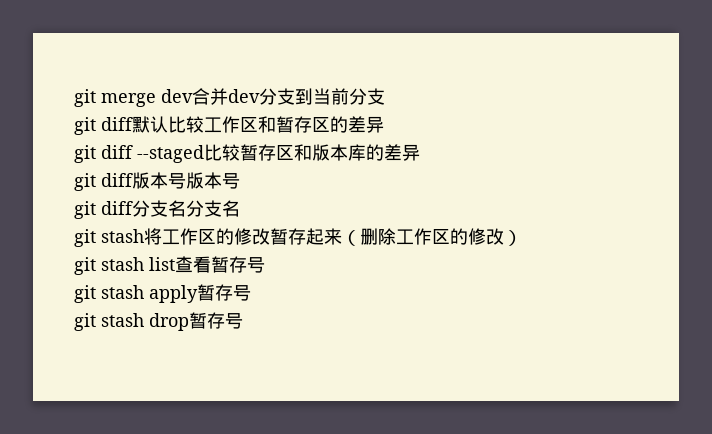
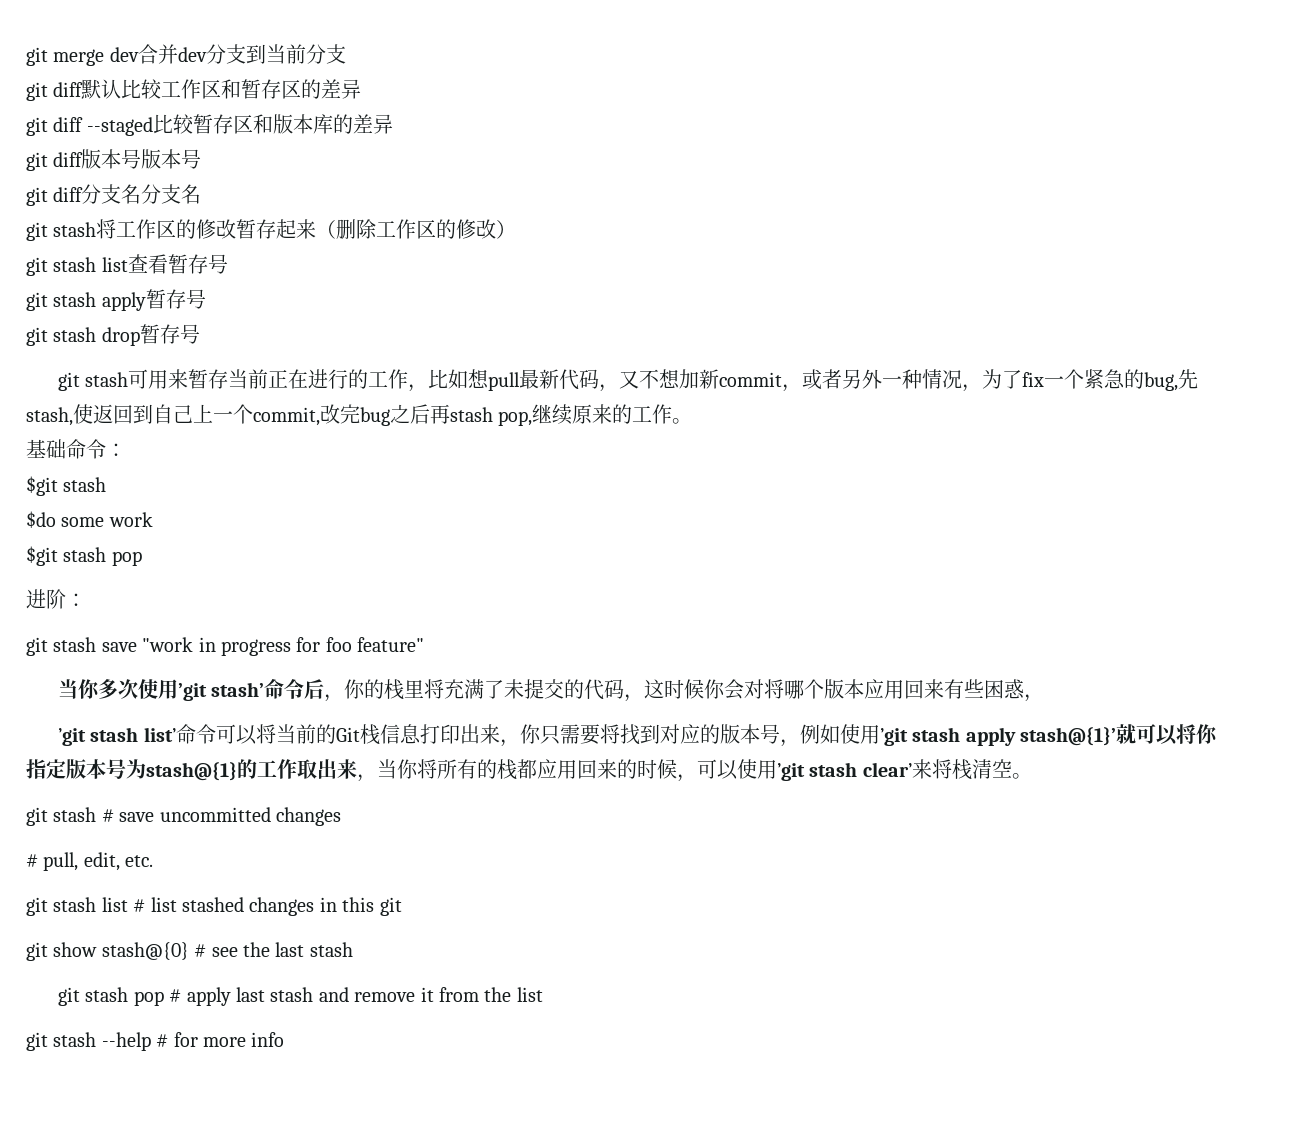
(243, 321) none -> [57,369,1199,392] [26,404,693,426] [26,439,126,459] [26,476,107,496] [26,511,153,528] [26,546,142,566] [26,589,86,609] [26,637,425,656] [57,679,1045,702] [57,724,1218,747] [26,759,1032,782] [26,807,341,826] [26,852,154,871] [26,897,402,916] [26,942,353,961] [57,987,543,1006] [26,1032,285,1051] // git stash可用来暂存当前正在进行的工作，比如想pull最新代码，又不想加新commit，或者另外一种情况，为了fix一个紧急的bug,先stash,使返回到自己上一个commit,改完bug之后再stash pop,继续原来的工作。 // 基础命令： // $git stash // $do some work // $git stash pop // 进阶： // git stash save "work in progress for foo feature" // 当你多次使用’git stash’命令后，你的栈里将充满了未提交的代码，这时候你会对将哪个版本应用回来有些困惑， // ’git stash list’命令可以将当前的Git栈信息打印出来，你只需要将找到对应的版本号，例如使用’git stash apply stash@{1}’就可以将你指定版本号为stash@{1}的工作取出来，当你将所有的栈都应用回来的时候，可以使用’git stash clear’来将栈清空。 // git stash # save uncommitted changes // # pull, edit, etc. // git stash list # list stashed changes in this git // git show stash@{0} # see the last stash // git stash pop # apply last stash and remove it from the list // git stash --help # for more info

